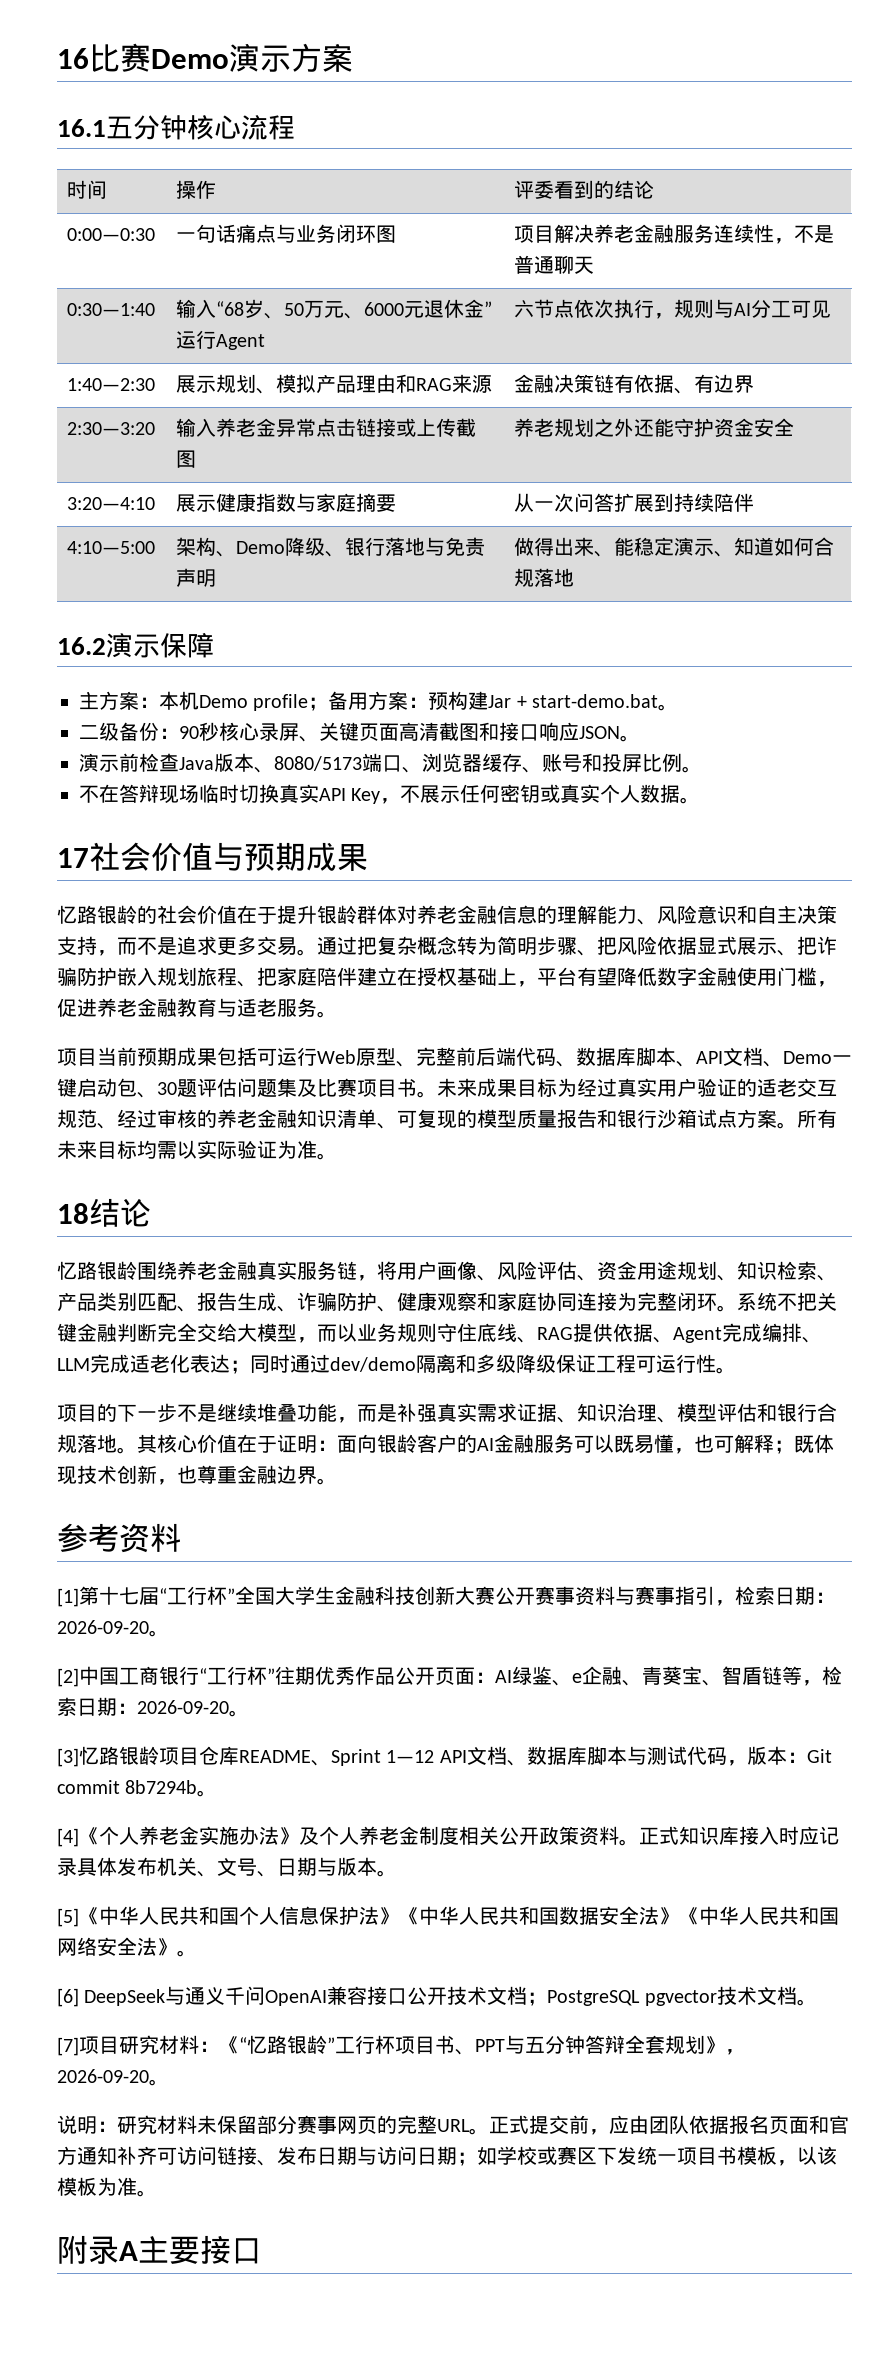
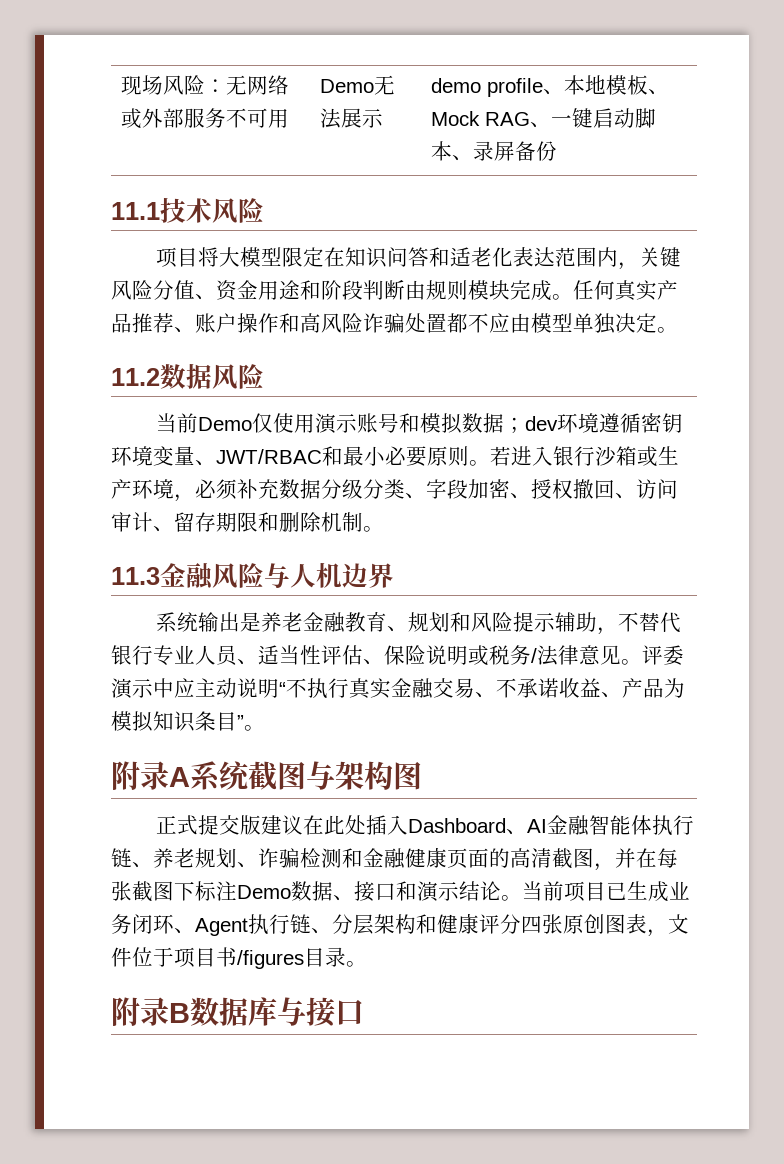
[57,43,353,72] [57,115,295,140] [67,180,108,199] [176,180,217,199] [514,180,655,199] [67,228,156,241] [176,224,397,243] [514,224,835,244] [514,255,595,274] [67,303,156,316] [176,299,493,319] [176,330,266,350] [514,299,832,319] [67,378,156,391] [176,374,493,394] [514,374,755,394] [67,422,156,435] [176,418,477,437] [176,450,197,468] [514,418,795,438] [67,497,156,510] [176,493,397,512] [514,493,755,512] [67,541,156,554] [176,537,486,557] [176,568,217,587] [514,537,835,557] [514,568,575,587] [57,632,214,658] [79,691,679,711] [79,722,640,742] [79,753,702,773] [79,784,701,804] [57,842,368,871] [57,905,837,925] [57,936,837,956] [57,967,837,987] [57,998,337,1018] [57,1047,852,1067] [57,1078,837,1098] [57,1109,837,1129] [57,1140,337,1160] [57,1198,151,1227] [57,1261,837,1281] [57,1292,837,1312] [57,1323,822,1343] [57,1354,736,1374] [57,1403,837,1423] [57,1434,834,1454] [57,1465,337,1485] [57,1523,181,1553] [57,1586,835,1607] [57,1620,169,1637] [57,1666,842,1687] [57,1697,249,1717] [57,1746,832,1767] [57,1780,218,1797] [57,1826,839,1847] [57,1857,397,1877] [57,1906,839,1927] [57,1937,197,1957] [57,1986,817,2007] [57,2035,745,2056] [57,2069,169,2086] [57,2115,849,2135] [57,2146,837,2166] [57,2177,157,2197] [57,2235,200,2264] 16比赛Demo演示方案 // 16.1五分钟核心流程 // 时间 | 操作 | 评委看到的结论 // 0:00—0:30 | 一句话痛点与业务闭环图 | 项目解决养老金融服务连续性，不是普通聊天 // 0:30—1:40 | 输入“68岁、50万元、6000元退休金”运行Agent | 六节点依次执行，规则与AI分工可见 // 1:40—2:30 | 展示规划、模拟产品理由和RAG来源 | 金融决策链有依据、有边界 // 2:30—3:20 | 输入养老金异常点击链接或上传截图 | 养老规划之外还能守护资金安全 // 3:20—4:10 | 展示健康指数与家庭摘要 | 从一次问答扩展到持续陪伴 // 4:10—5:00 | 架构、Demo降级、银行落地与免责声明 | 做得出来、能稳定演示、知道如何合规落地 // 16.2演示保障 // 主方案：本机Demo profile；备用方案：预构建Jar + start-demo.bat。 // 二级备份：90秒核心录屏、关键页面高清截图和接口响应JSON。 // 演示前检查Java版本、8080/5173端口、浏览器缓存、账号和投屏比例。 // 不在答辩现场临时切换真实API Key，不展示任何密钥或真实个人数据。 // 17社会价值与预期成果 // 忆路银龄的社会价值在于提升银龄群体对养老金融信息的理解能力、风险意识和自主决策支持，而不是追求更多交易。通过把复杂概念转为简明步骤、把风险依据显式展示、把诈骗防护嵌入规划旅程、把家庭陪伴建立在授权基础上，平台有望降低数字金融使用门槛，促进养老金融教育与适老服务。 // 项目当前预期成果包括可运行Web原型、完整前后端代码、数据库脚本、API文档、Demo一键启动包、30题评估问题集及比赛项目书。未来成果目标为经过真实用户验证的适老交互规范、经过审核的养老金融知识清单、可复现的模型质量报告和银行沙箱试点方案。所有未来目标均需以实际验证为准。 // 18结论 // 忆路银龄围绕养老金融真实服务链，将用户画像、风险评估、资金用途规划、知识检索、产品类别匹配、报告生成、诈骗防护、健康观察和家庭协同连接为完整闭环。系统不把关键金融判断完全交给大模型，而以业务规则守住底线、RAG提供依据、Agent完成编排、LLM完成适老化表达；同时通过dev/demo隔离和多级降级保证工程可运行性。 // 项目的下一步不是继续堆叠功能，而是补强真实需求证据、知识治理、模型评估和银行合规落地。其核心价值在于证明：面向银龄客户的AI金融服务可以既易懂，也可解释；既体现技术创新，也尊重金融边界。 // 参考资料 // [1]第十七届“工行杯”全国大学生金融科技创新大赛公开赛事资料与赛事指引，检索日期：2026-09-20。 // [2]中国工商银行“工行杯”往期优秀作品公开页面：AI绿鉴、e企融、青葵宝、智盾链等，检索日期：2026-09-20。 // [3]忆路银龄项目仓库README、Sprint 1—12 API文档、数据库脚本与测试代码，版本：Git commit 8b7294b。 // [4]《个人养老金实施办法》及个人养老金制度相关公开政策资料。正式知识库接入时应记录具体发布机关、文号、日期与版本。 // [5]《中华人民共和国个人信息保护法》《中华人民共和国数据安全法》《中华人民共和国网络安全法》。 // [6] DeepSeek与通义千问OpenAI兼容接口公开技术文档；PostgreSQL pgvector技术文档。 // [7]项目研究材料：《“忆路银龄”工行杯项目书、PPT与五分钟答辩全套规划》，2026-09-20。 // 说明：研究材料未保留部分赛事网页的完整URL。正式提交前，应由团队依据报名页面和官方通知补齐可访问链接、发布日期与访问日期；如学校或赛区下发统一项目书模板，以该模板为准。 // 附录A主要 -> [121,75,290,95] [121,108,290,129] [320,75,396,95] [320,108,384,129] [431,75,670,97] [431,108,657,128] [431,141,558,161] [111,197,264,223] [156,247,682,270] [111,280,678,301] [111,313,678,334] [111,363,264,389] [156,413,684,434] [111,446,679,467] [111,479,678,502] [111,512,384,532] [111,562,394,590] [156,612,682,635] [111,645,684,666] [111,678,685,699] [111,711,265,732] [111,761,422,791] [156,815,695,836] [111,848,678,871] [111,881,690,902] [111,914,689,937] [111,947,367,969] [111,997,306,1026] 现场风险：无网络或外部服务不可用 | Demo无法展示 | demo profile、本地模板、Mock RAG、一键启动脚本、录屏备份 // 11.1技术风险 // 项目将大模型限定在知识问答和适老化表达范围内，关键风险分值、资金用途和阶段判断由规则模块完成。任何真实产品推荐、账户操作和高风险诈骗处置都不应由模型单独决定。 // 11.2数据风险 // 当前Demo仅使用演示账号和模拟数据；dev环境遵循密钥环境变量、JWT/RBAC和最小必要原则。若进入银行沙箱或生产环境，必须补充数据分级分类、字段加密、授权撤回、访问审计、留存期限和删除机制。 // 11.3金融风险与人机边界 // 系统输出是养老金融教育、规划和风险提示辅助，不替代银行专业人员、适当性评估、保险说明或税务/法律意见。评委演示中应主动说明“不执行真实金融交易、不承诺收益、产品为模拟知识条目”。 // 附录A系统截图与架构图 // 正式提交版建议在此处插入Dashboard、AI金融智能体执行链、养老规划、诈骗检测和金融健康页面的高清截图，并在每张截图下标注Demo数据、接口和演示结论。当前项目已生成业务闭环、Agent执行链、分层架构和健康评分四张原创图表，文件位于项目书/figures目录。 // 附录B数据库与

